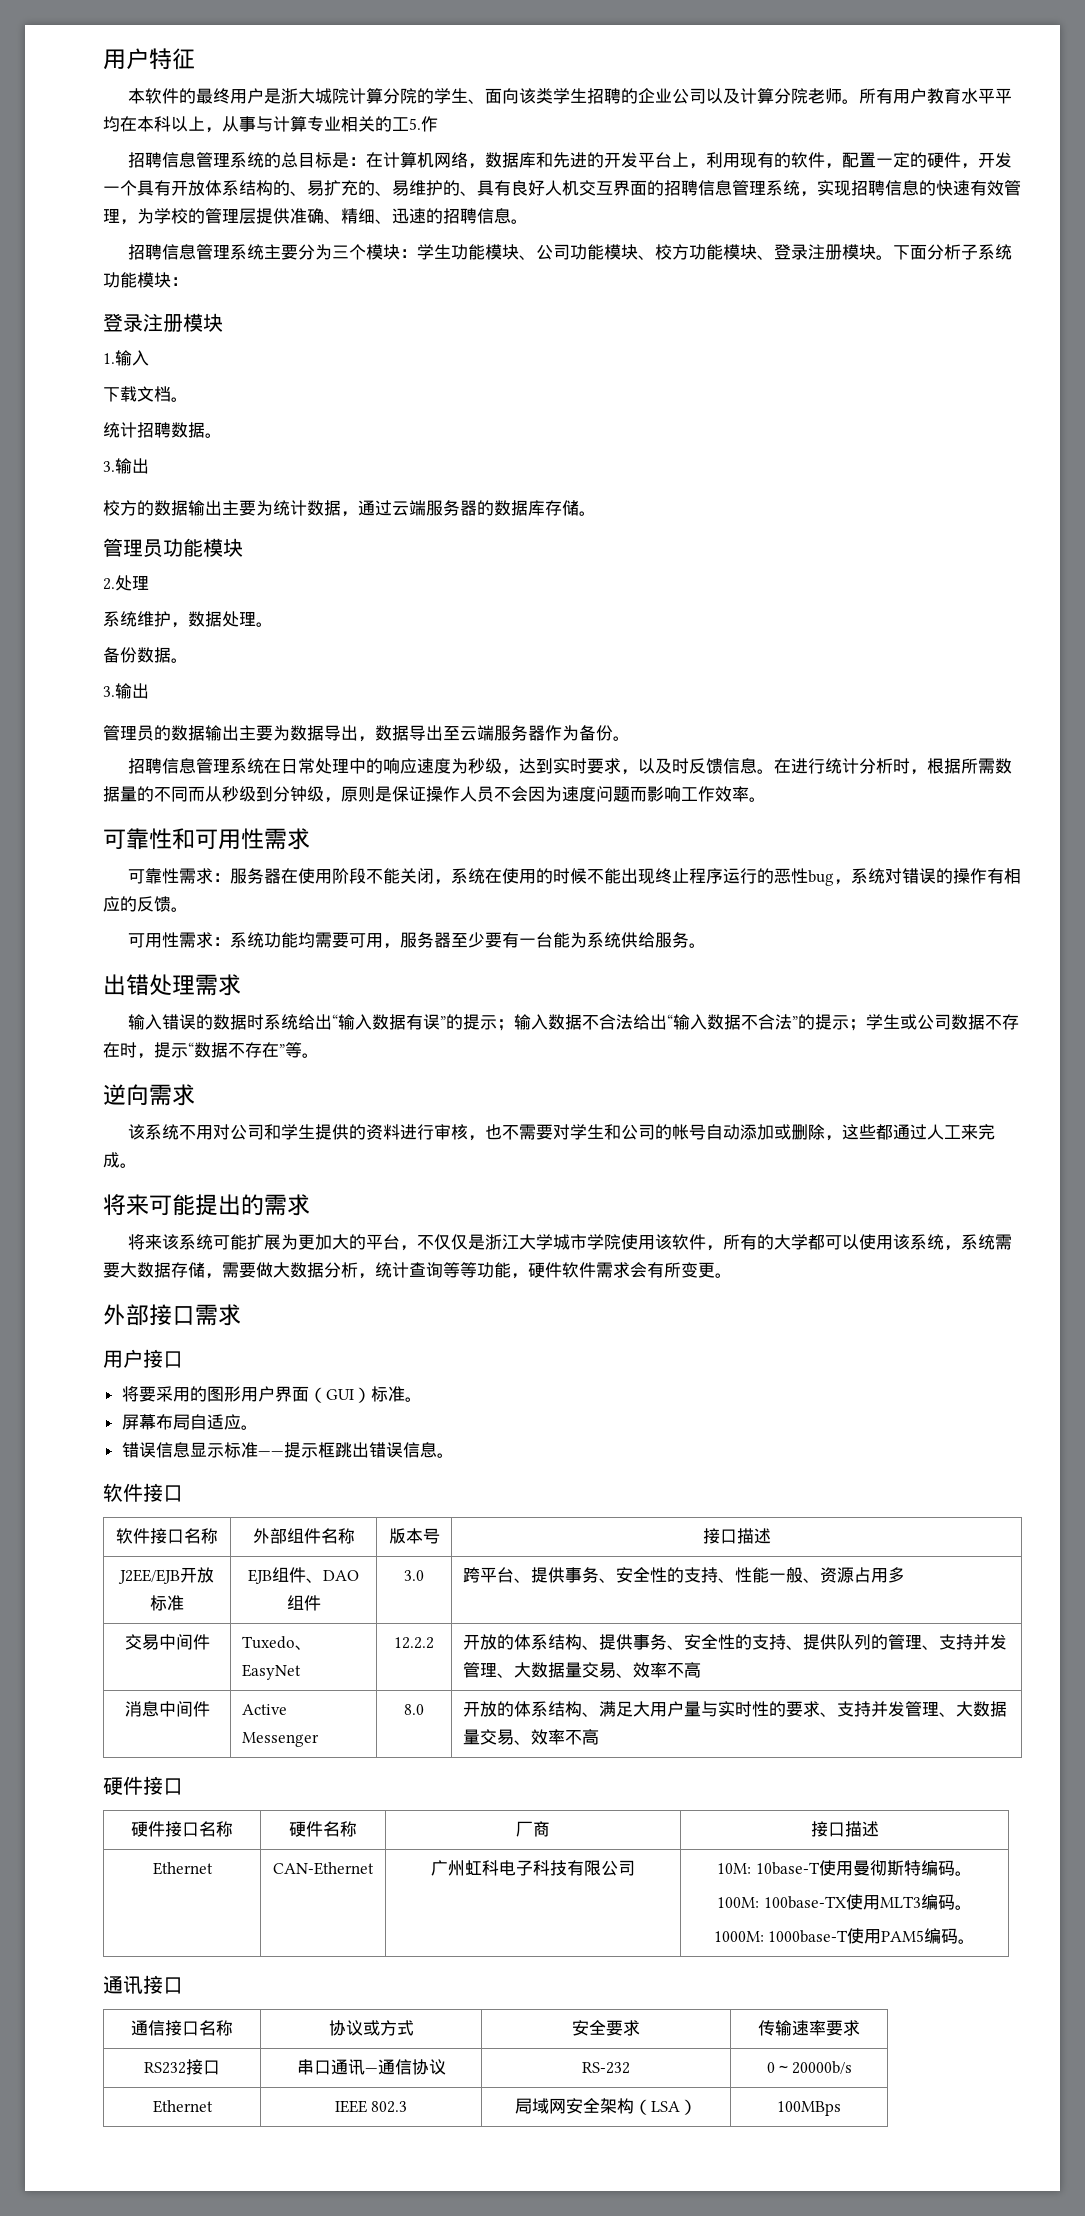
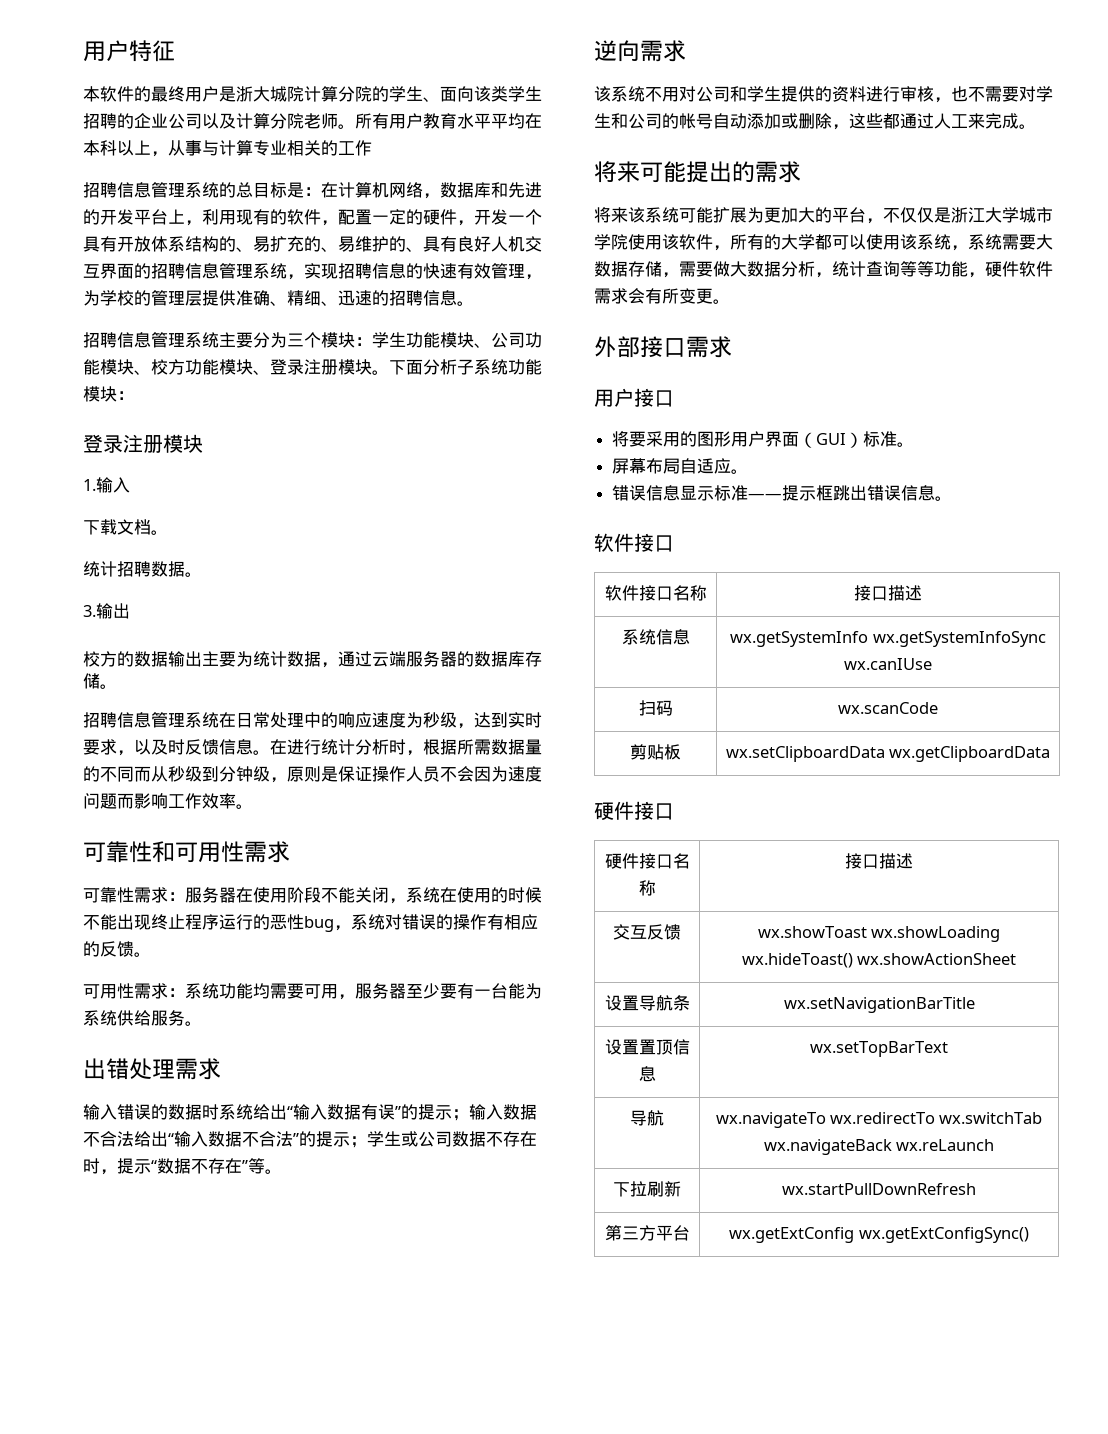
[409,118,421,130] 5. -> (355, 148) none
[103,538,243,558] [103,575,149,591] [103,611,273,628] [103,647,188,663] [103,683,149,699] [103,725,630,742] // 管理员功能模块 // 2.处理 // 系统维护，数据处理。 // 备份数据。 // 3.输出 // 管理员的数据输出主要为数据导出，数据导出至云端服务器作为备份。 -> (117, 686) none
[252,1528,355,1544] [388,1528,440,1544] [702,1528,771,1544] [118,1567,214,1584] [150,1595,184,1611] [248,1567,359,1584] [286,1595,321,1611] [404,1570,424,1581] [463,1567,906,1583] [124,1634,210,1650] [242,1636,313,1650] [242,1664,302,1680] [394,1637,434,1649] [463,1634,1008,1650] [463,1662,702,1678] [124,1701,210,1717] [242,1704,288,1715] [242,1732,320,1747] [404,1704,424,1715] [463,1701,1008,1717] [463,1729,600,1745] 外部组件名称 | 版本号 | 接口描述 // J2EE/EJB开放标准 | EJB组件、DAO组件 | 3.0 | 跨平台、提供事务、安全性的支持、性能一般、资源占用多 // 交易中间件 | Tuxedo、EasyNet | 12.2.2 | 开放的体系结构、提供事务、安全性的支持、提供队列的管理、支持并发管理、大数据量交易、效率不高 // 消息中间件 | Active Messenger | 8.0 | 开放的体系结构、满足大用户量与实时性的要求、支持并发管理、大数据量交易、效率不高 -> [854,585,922,601] [621,629,690,645] [730,631,1046,647] [844,658,932,670] [638,700,673,716] [838,702,938,714] [630,744,681,760] [725,746,1051,762] 接口描述 // 系统信息 | wx.getSystemInfo wx.getSystemInfoSync wx.canIUse // 扫码 | wx.scanCode // 剪贴板 | wx.setClipboardData wx.getClipboardData
[289,1821,357,1837] [516,1821,550,1837] [810,1821,879,1837] [152,1862,213,1875] [273,1862,374,1875] [431,1860,635,1876] [717,1860,972,1876] [717,1894,972,1910] [713,1928,976,1944] [103,1975,183,1994] [131,2020,233,2036] [328,2020,414,2036] [572,2020,640,2036] [758,2020,861,2036] [144,2059,220,2075] [296,2059,446,2075] [582,2062,630,2074] [766,2061,852,2074] [152,2100,213,2113] [334,2100,408,2113] [515,2098,698,2115] [777,2101,842,2116] | 硬件名称 | 厂商 | 接口描述 // Ethernet | CAN-Ethernet | 广州虹科电子科技有限公司 | 10M: 10base-T使用曼彻斯特编码。 // 100M: 100base-TX使用MLT3编码。 // 1000M: 1000base-T使用PAM5编码。 // 通讯接口 // 通信接口名称 | 协议或方式 | 安全要求 | 传输速率要求 // RS232接口 | 串口通讯—通信协议 | RS-232 | 0～20000b/s // Ethernet | IEEE 802.3 | 局域网安全架构（LSA） | 100MBps -> [845,853,913,869] [613,924,681,940] [757,926,1001,942] [741,953,1017,968] [604,995,690,1011] [783,997,975,1013] [604,1039,690,1055] [638,1066,656,1082] [810,1041,948,1057] [630,1110,664,1126] [715,1112,1043,1128] [763,1139,995,1155] [613,1181,681,1197] [782,1183,976,1195] [604,1225,690,1241] [729,1227,1029,1243] | 接口描述 // 交互反馈 | wx.showToast wx.showLoading wx.hideToast() wx.showActionSheet // 设置导航条 | wx.setNavigationBarTitle // 设置置顶信息 | wx.setTopBarText // 导航 | wx.navigateTo wx.redirectTo wx.switchTab wx.navigateBack wx.reLaunch // 下拉刷新 | wx.startPullDownRefresh // 第三方平台 | wx.getExtConfig wx.getExtConfigSync()

